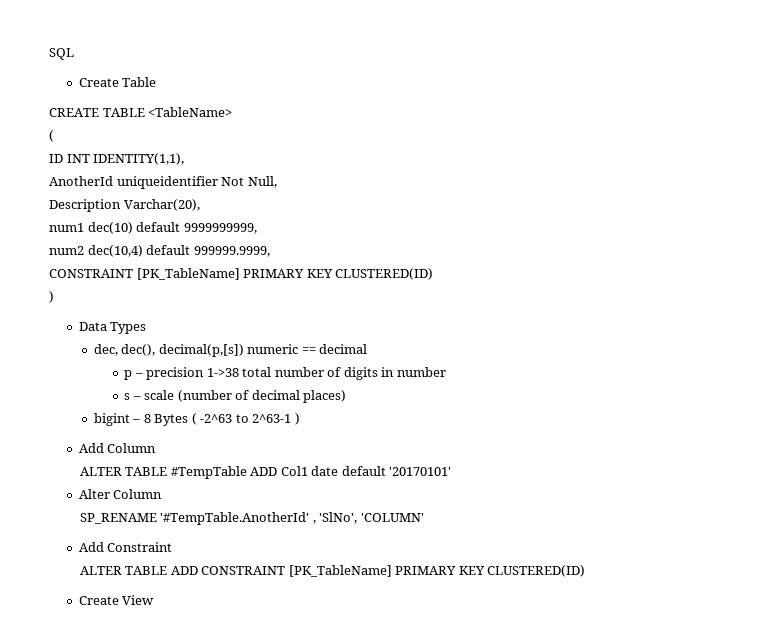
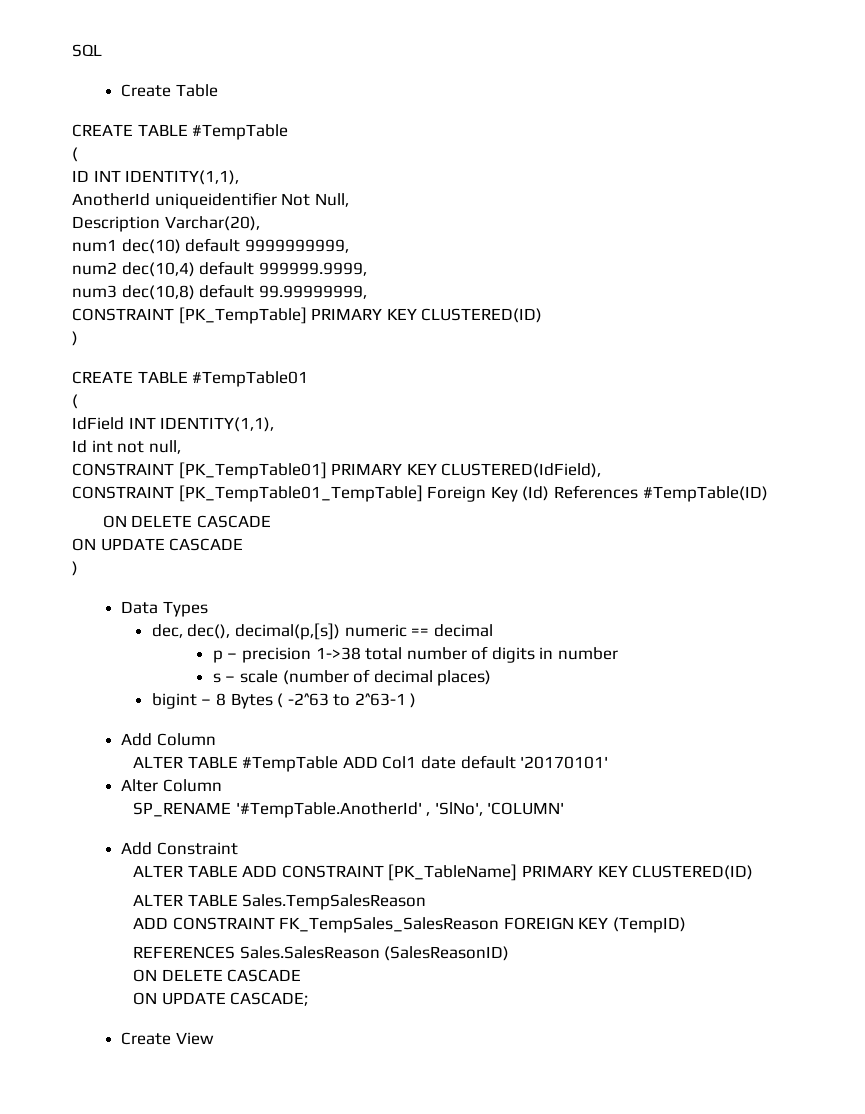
[148,107,233,117] <TableName> -> [192,124,289,140] #TempTable
[49,268,240,280] // CONSTRAINT [PK_TableName] -> [72,284,367,300] [72,307,307,324] // num3 dec(10,8) default 99.99999999, // CONSTRAINT [PK_TempTable]
(54, 297) none -> [72,371,309,387] [72,394,78,409] [72,417,275,432] [72,440,181,454] [72,462,602,479] [72,485,768,502] [102,515,271,528] [72,538,244,551] [72,561,78,576] // CREATE TABLE #TempTable01 // ( // IdField INT IDENTITY(1,1), // Id int not null, // CONSTRAINT [PK_TempTable01] PRIMARY KEY CLUSTERED(IdField), // CONSTRAINT [PK_TempTable01_TempTable] Foreign Key (Id) References #TempTable(ID) // ON DELETE CASCADE // ON UPDATE CASCADE // )
(586, 571) none -> [133,894,427,910] [133,917,686,933] [133,946,510,961] [133,969,302,982] [133,992,309,1006] // ALTER TABLE Sales.TempSalesReason // ADD CONSTRAINT FK_TempSales_SalesReason FOREIGN KEY (TempID) // REFERENCES Sales.SalesReason (SalesReasonID) // ON DELETE CASCADE // ON UPDATE CASCADE;

